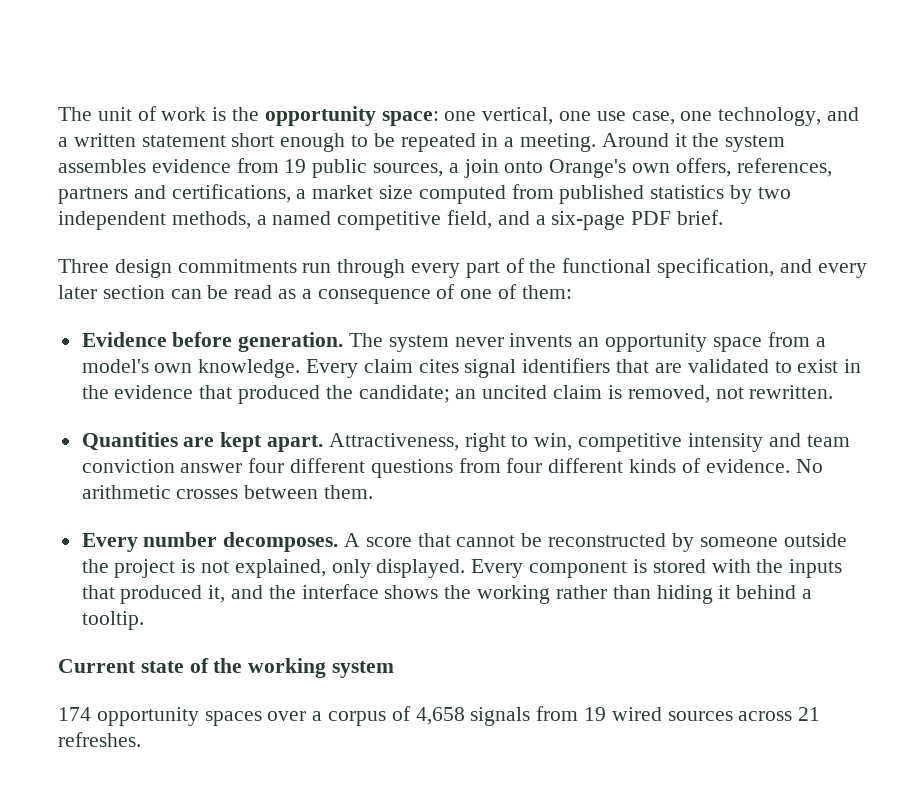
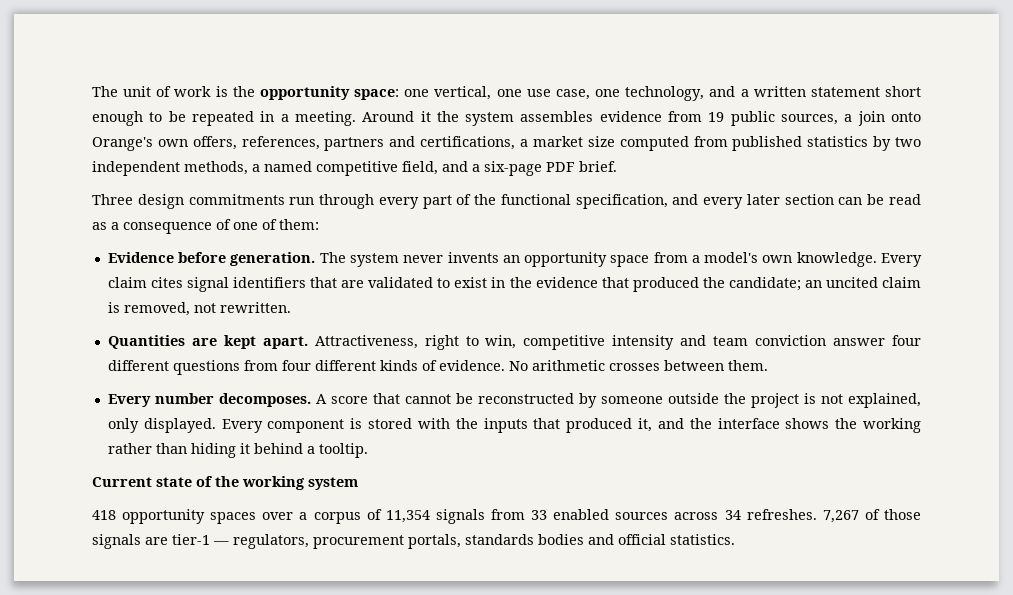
[58,707,91,721] 174 -> [92,510,116,520] 418
[415,707,465,725] 4,658 -> [385,510,430,523] 11,354
[584,707,821,721] [58,732,141,747] 19 wired sources across 21 refreshes. -> [531,509,921,523] [92,534,735,549] 33 enabled sources across 34 refreshes. 7,267 of those signals are tier-1 — regulators, procurement portals, standards bodies and official statistics.

